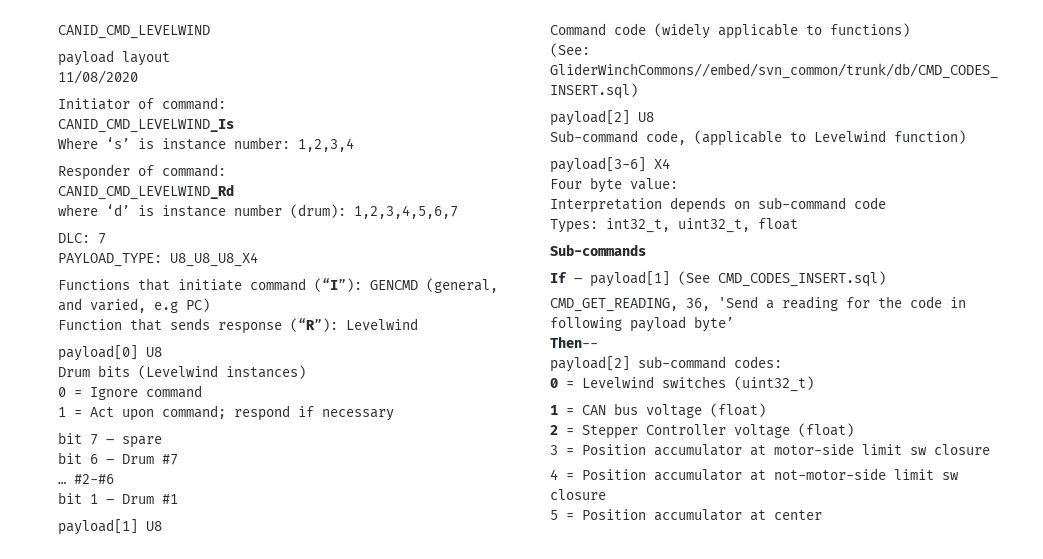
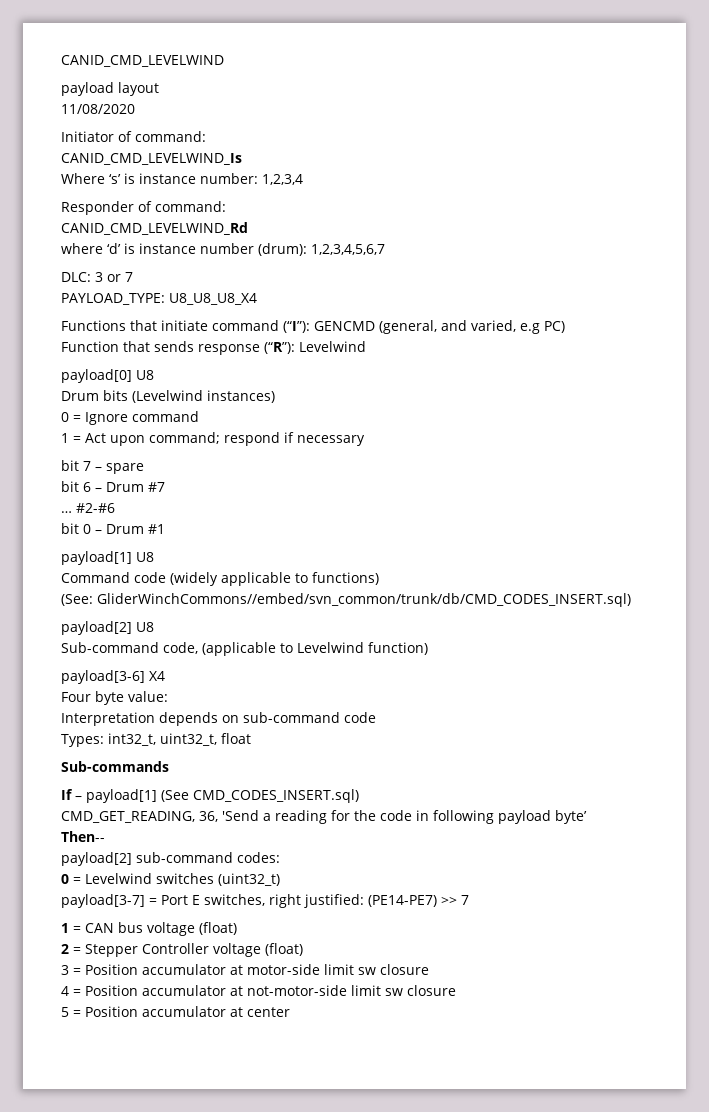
(90, 238) none -> [95,272,121,282] 3 or
[90,494,98,504] 1 -> [83,524,91,534] 0
(814, 384) none -> [61,894,469,908] // payload[3-7] = Port E switches, right justified: (PE14-PE7) >> 7

